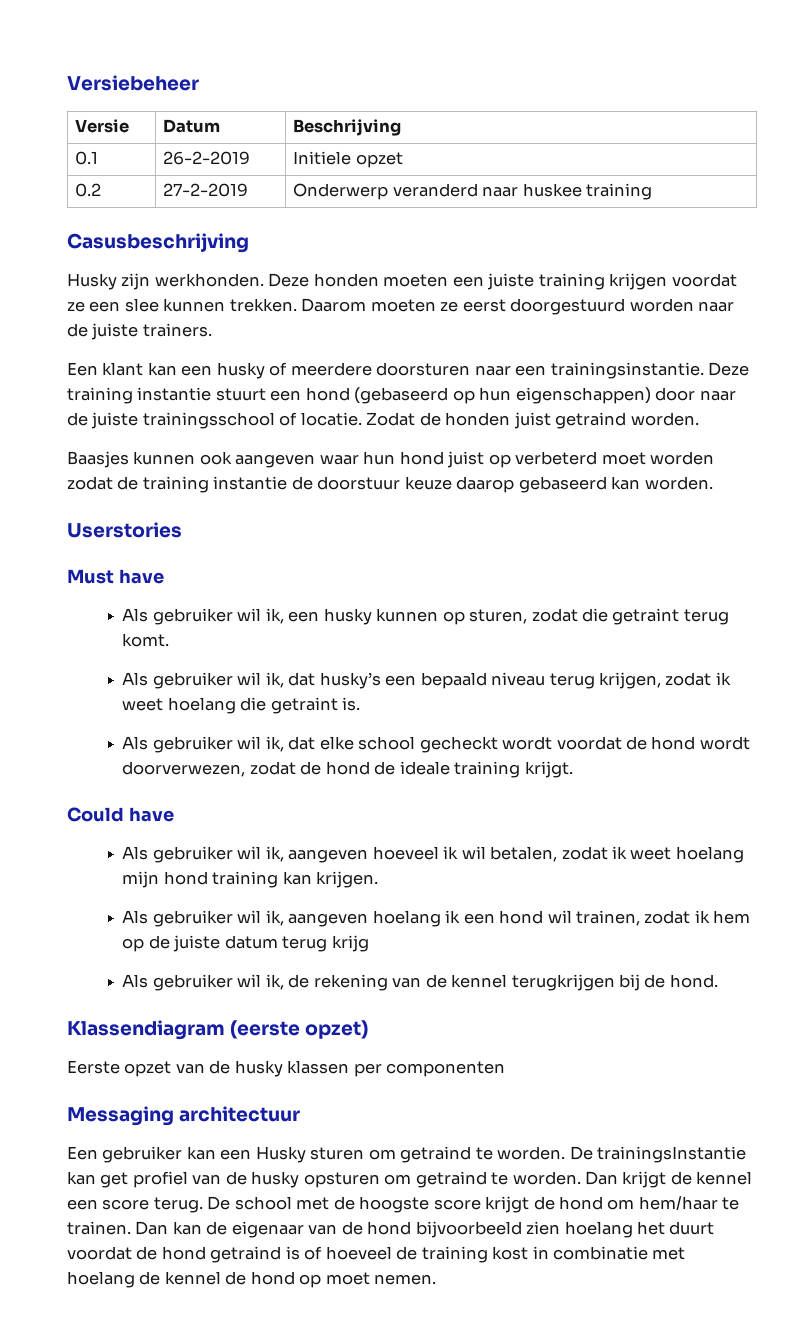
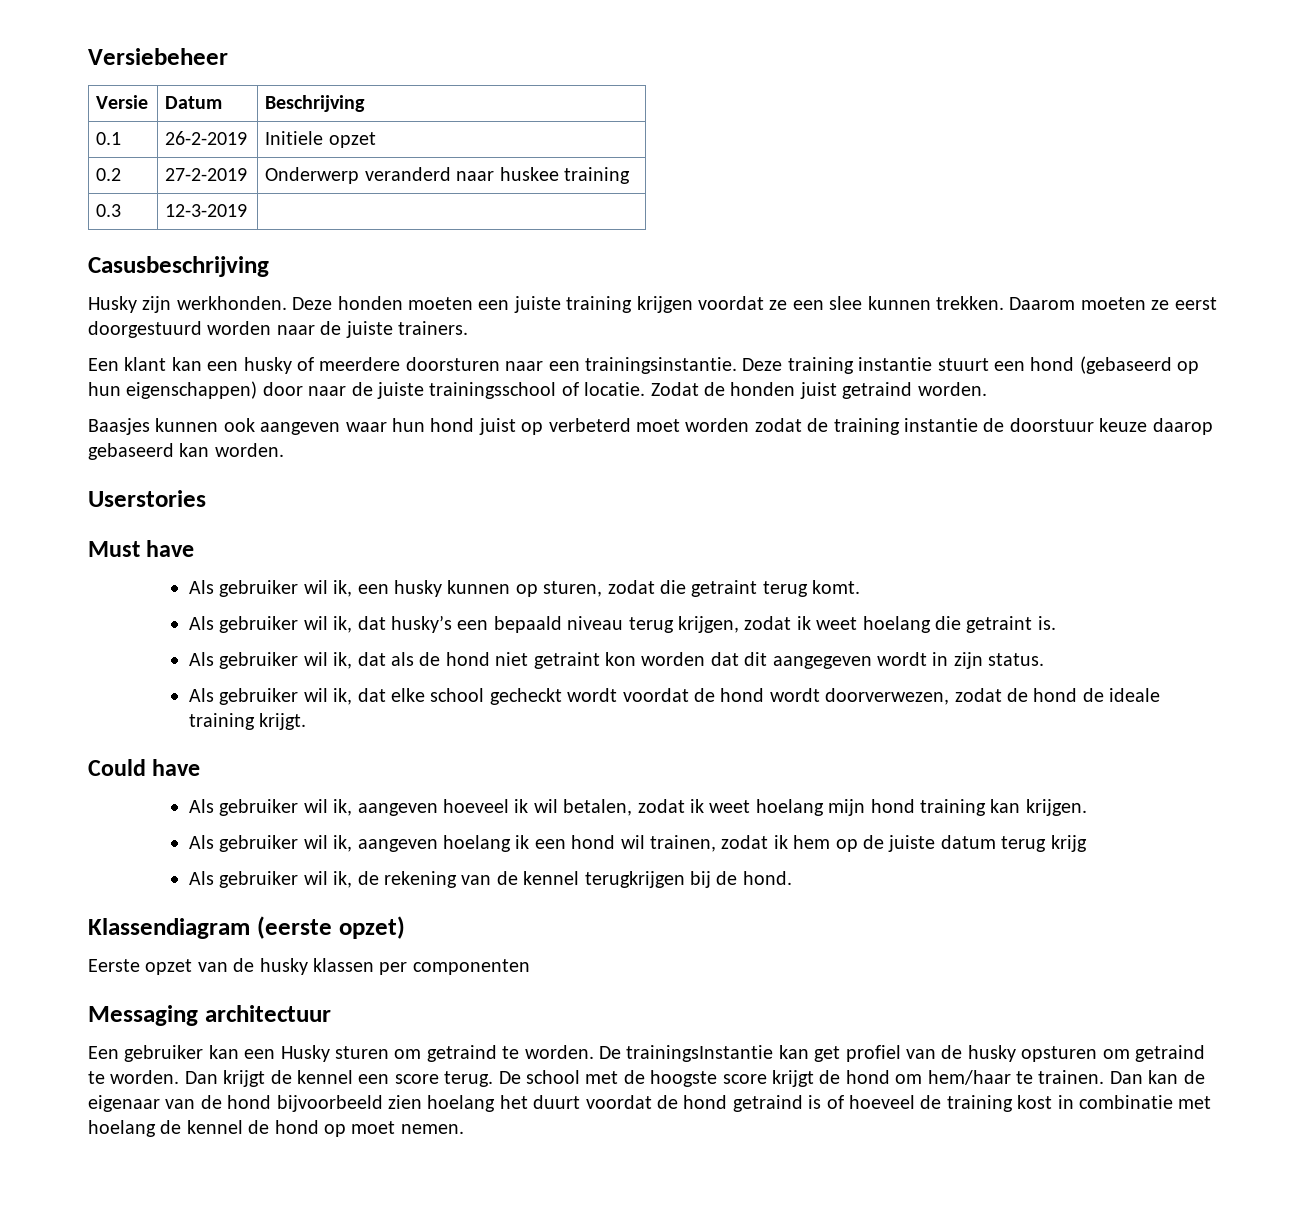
(653, 191) none -> [96,204,122,217] [165,204,248,217] // 0.3 | 12-3-2019 |
(361, 704) none -> [188,652,1045,669] // Als gebruiker wil ik, dat als de hond niet getraint kon worden dat dit aangegeven wordt in zijn status.

